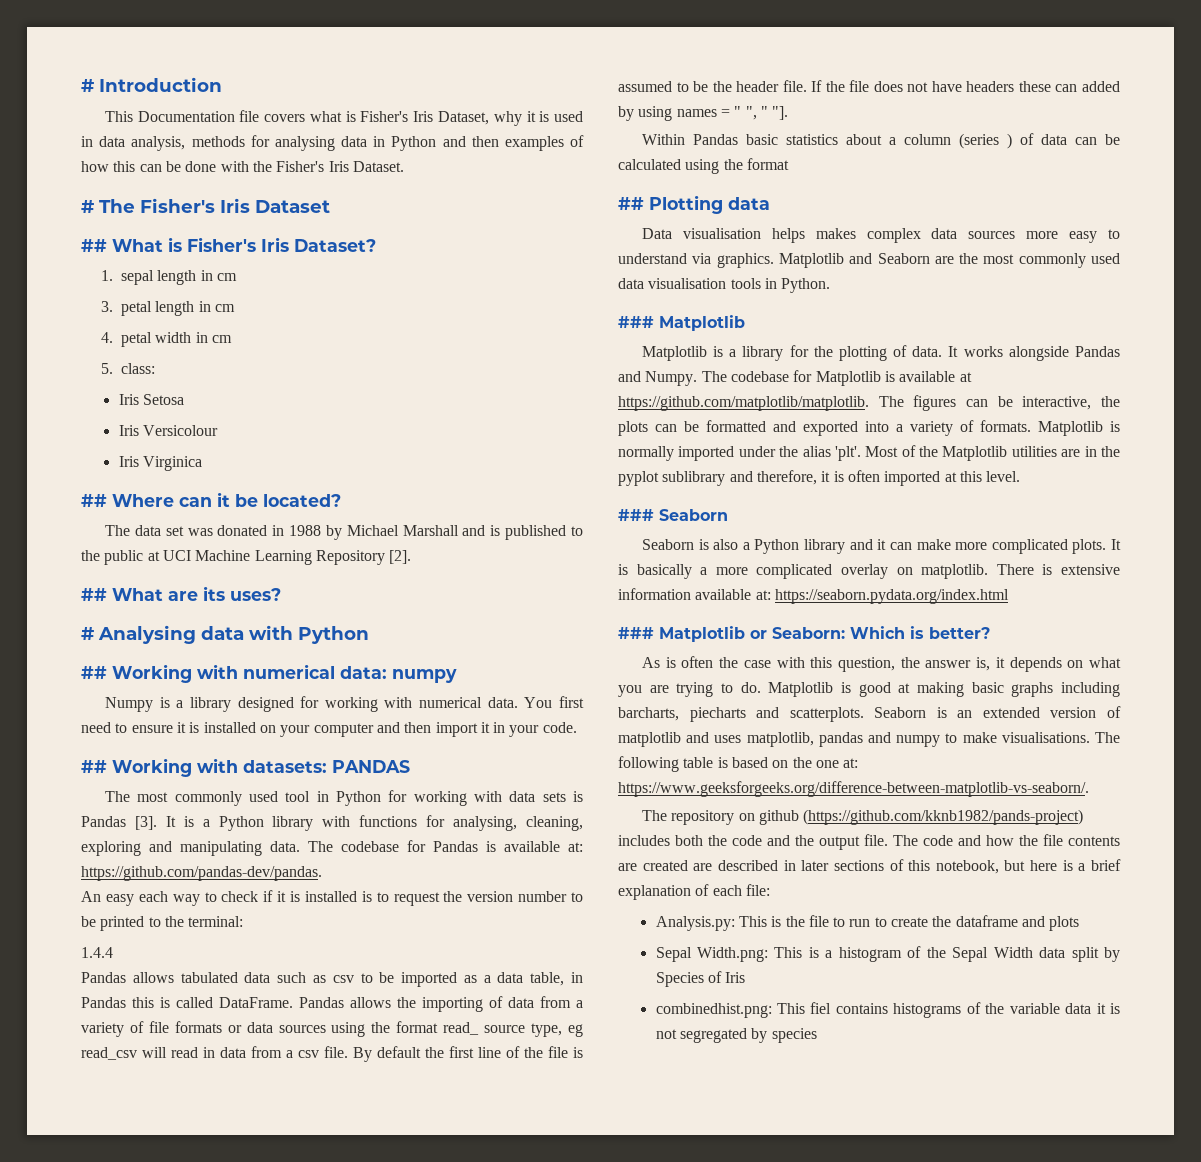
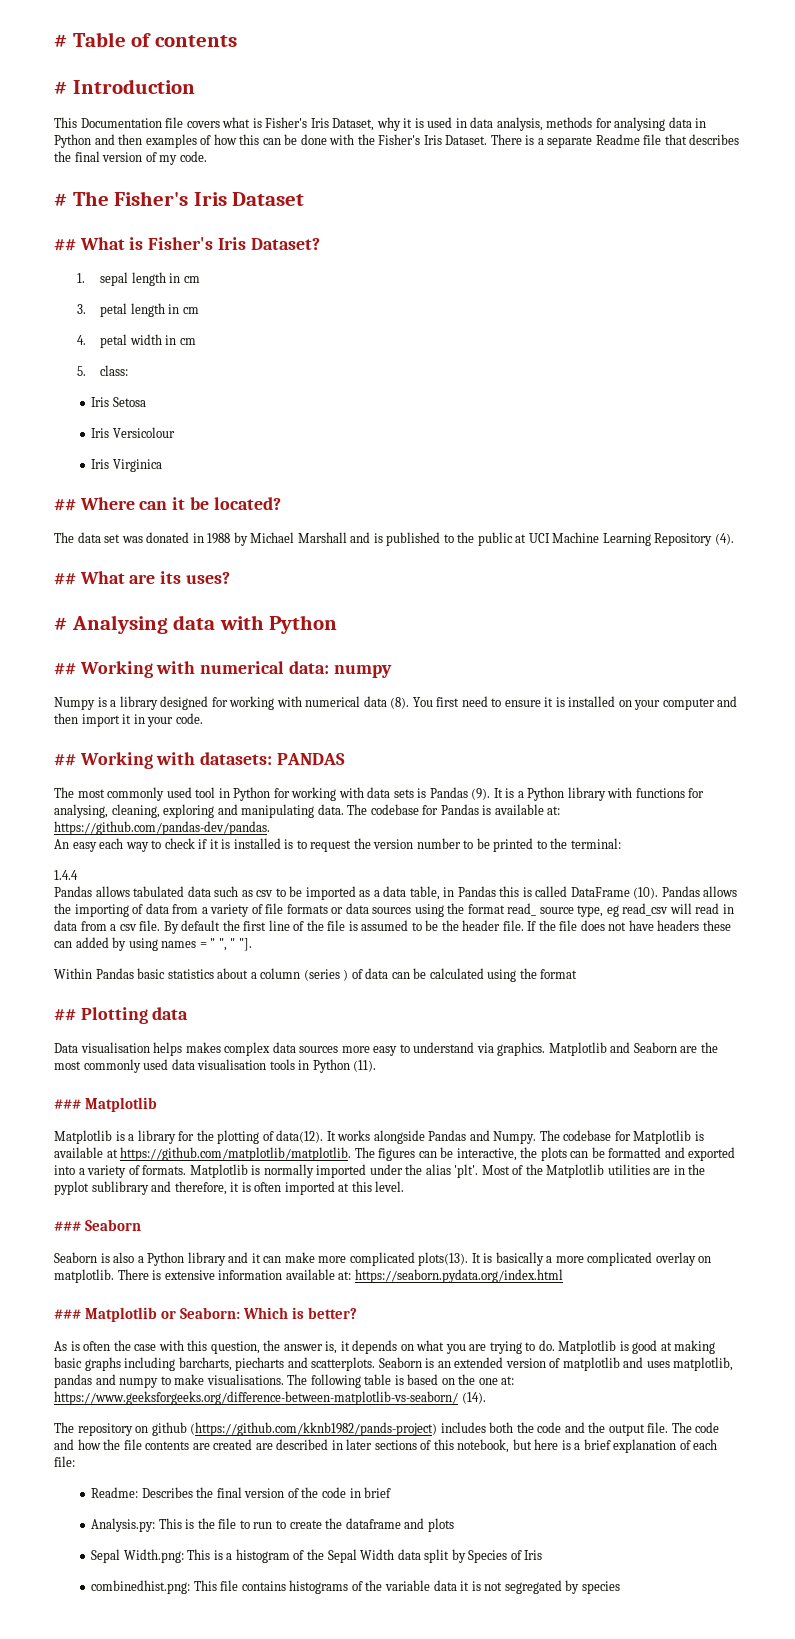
[81,79,94,92] # -> [54,32,237,47] [54,81,67,94] # Table of contents // #
(404, 166) none -> [490,134,740,148] [54,151,207,165] There is a separate Readme file that describes the final version of my code.
[389,550,412,564] [2]. -> [714,533,734,545] (4).
[487,697,518,708] data. -> [363,696,410,709] data (8).
[134,816,157,830] [3]. -> [471,788,491,800] (9).
[219,997,293,1008] DataFrame. -> [570,887,659,899] DataFrame (10).
[781,278,831,293] Python. -> [312,1059,377,1073] Python (11).
[912,346,943,357] data. -> [276,1130,324,1143] data(12).
[1072,539,1107,554] plots. -> [418,1252,469,1266] plots(13).
[618,781,1089,797] https://www.geeksforgeeks.org/difference-between-matplotlib-vs-seaborn/. -> [54,1391,486,1405] https://www.geeksforgeeks.org/difference-between-matplotlib-vs-seaborn/ (14).
(770, 890) none -> [91,1487,392,1498] // Readme: Describes the final version of the code in brief
[810,1002,832,1014] fiel -> [220,1580,239,1591] file

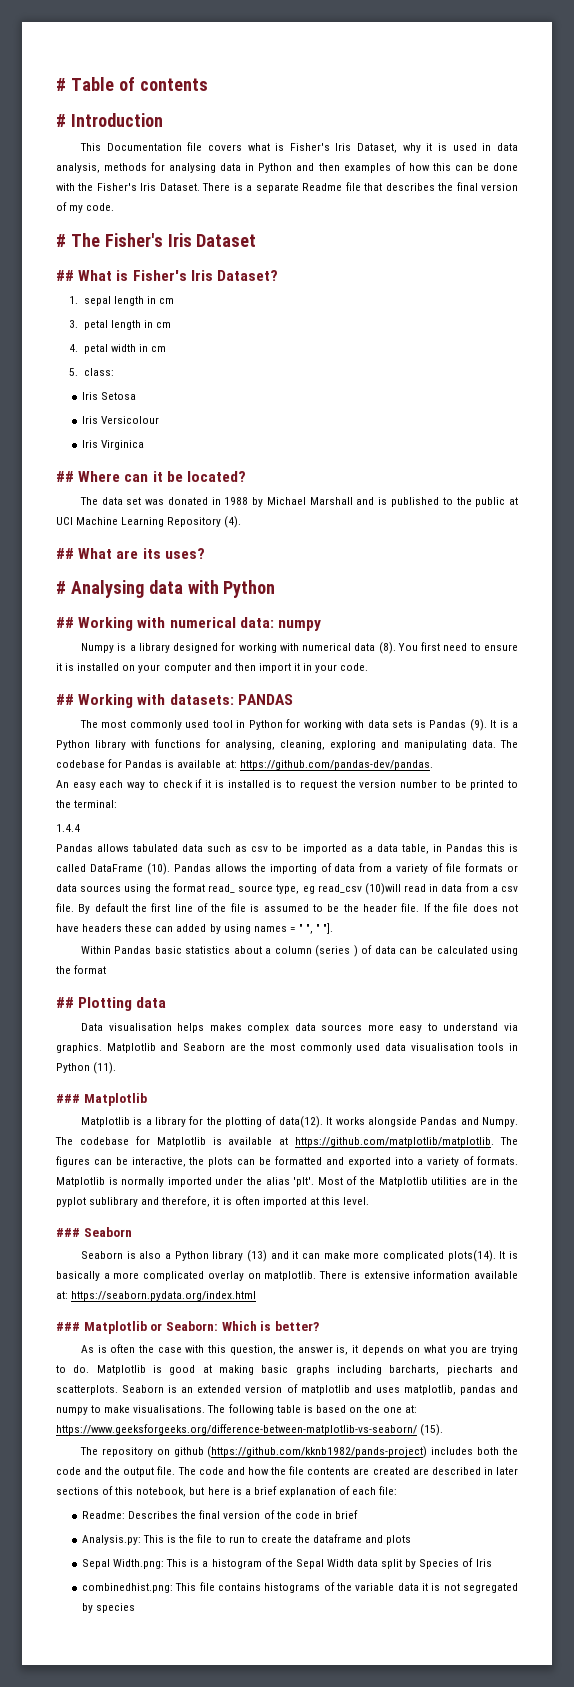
[669,903,692,914] will -> [364,883,401,895] (10)will
(226, 1259) none -> [246,1250,267,1262] (13)
[418,1252,469,1266] plots(13). -> [447,1250,496,1262] plots(14).
[461,1392,486,1404] (14). -> [420,1424,444,1436] (15).

